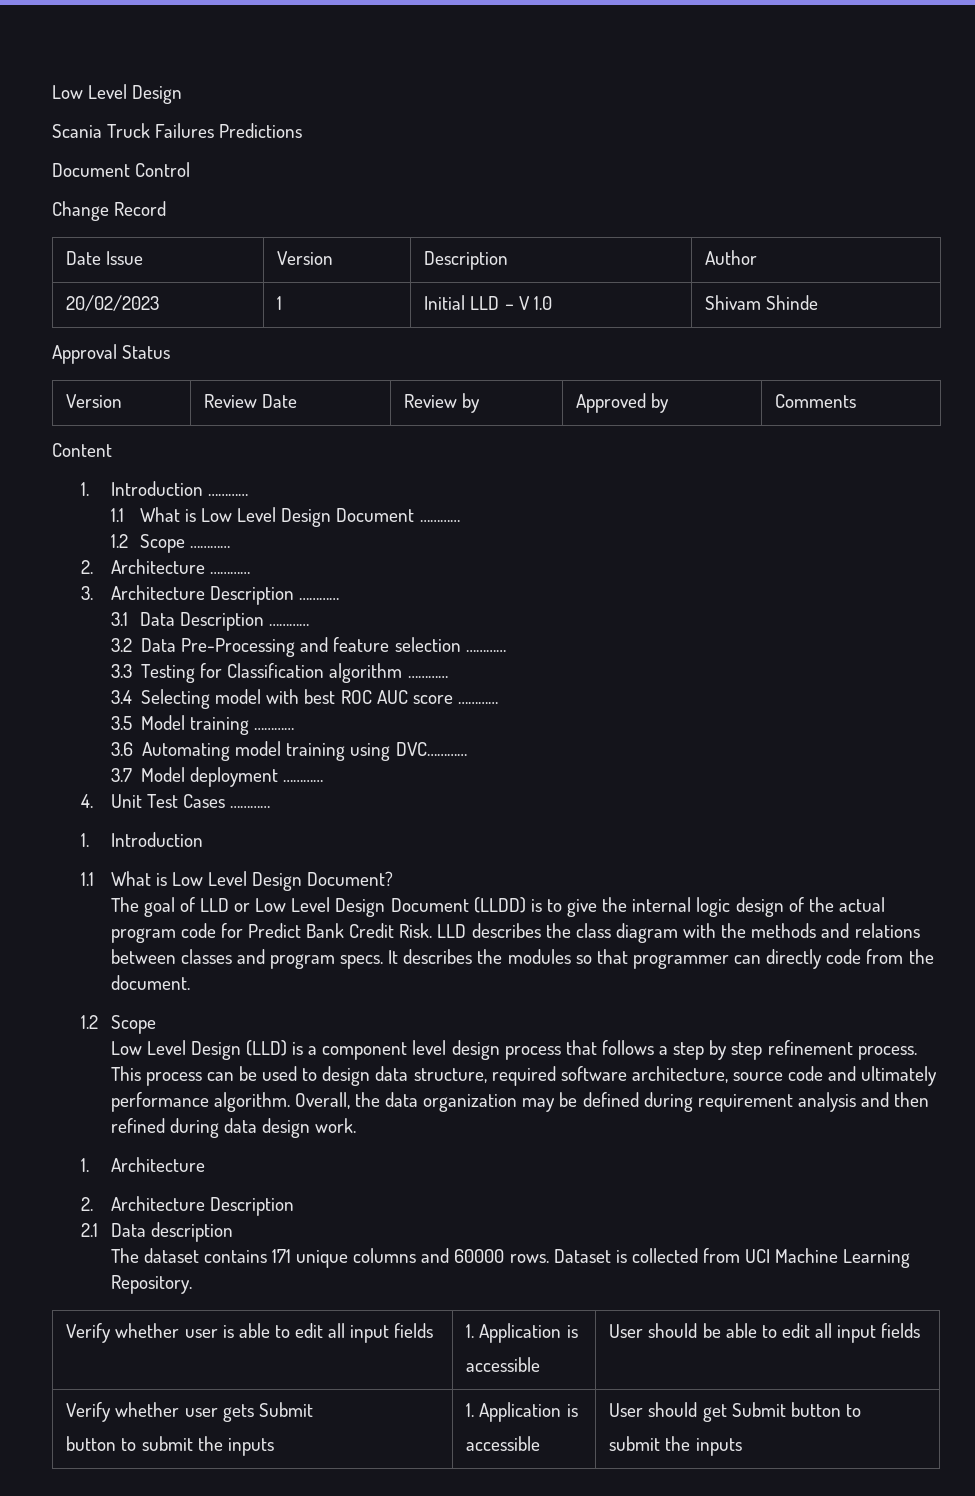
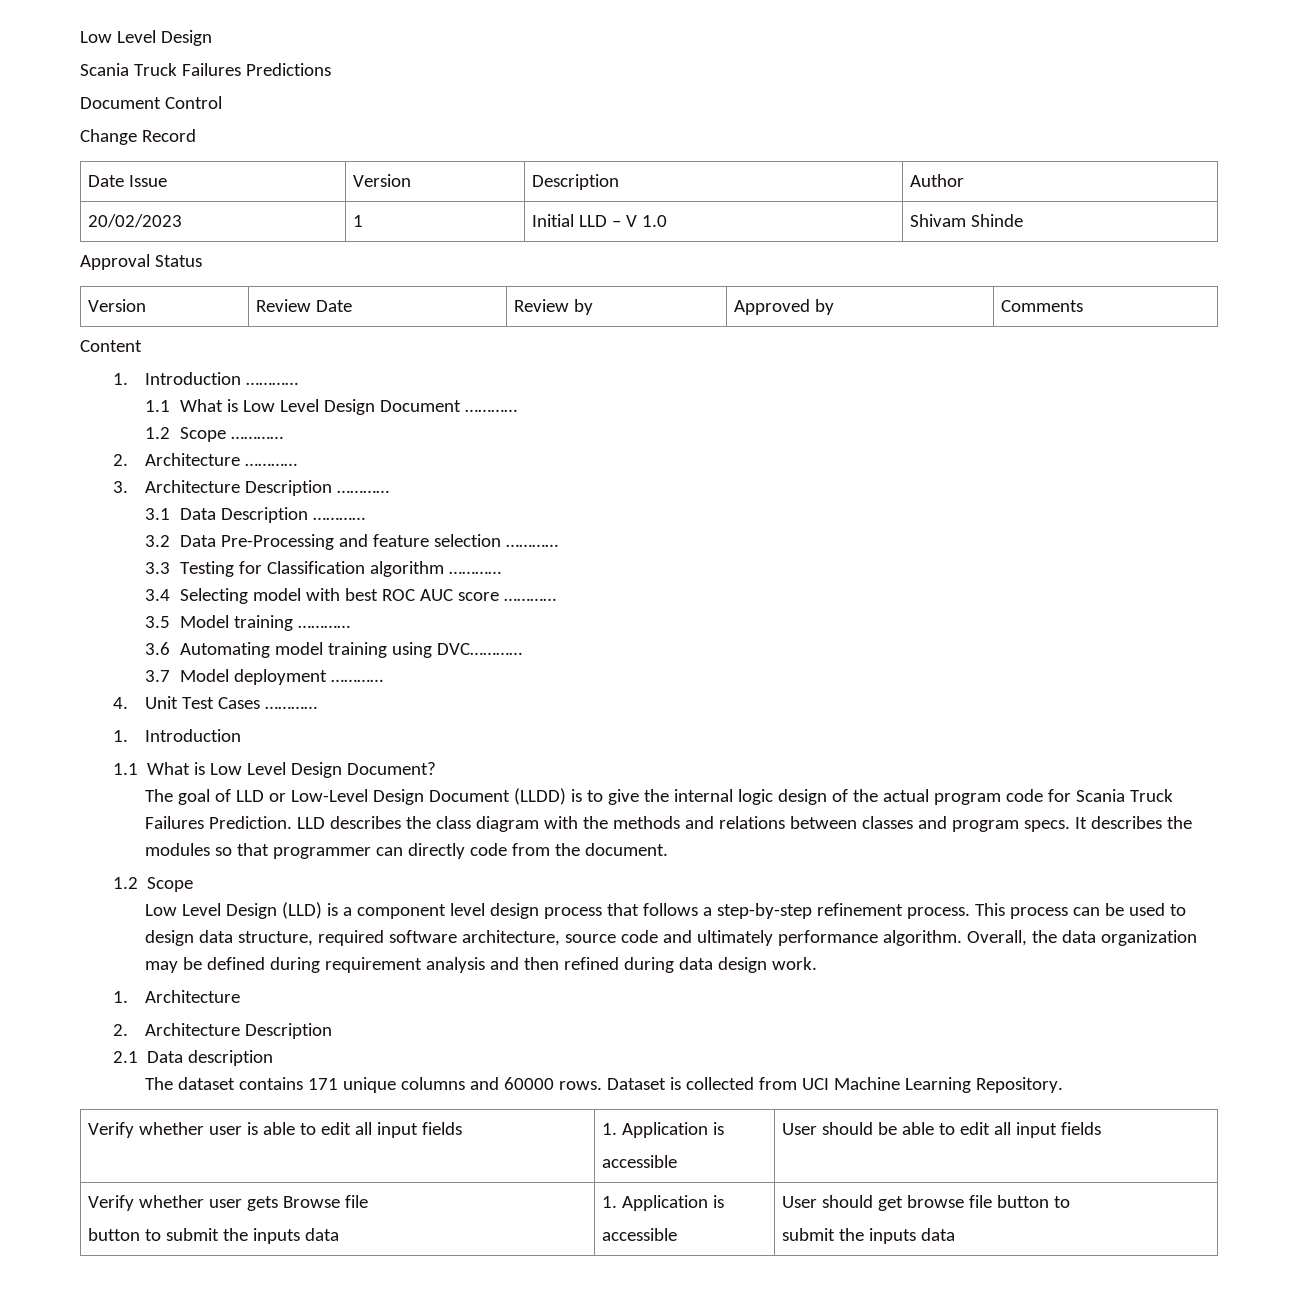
[255,897,331,912] Low Level -> [291,789,369,802] Low-Level
[247,923,433,938] Predict Bank Credit Risk. -> [1076,789,1174,802] [145,816,293,829] Scania Truck Failures Prediction.
[673,1040,763,1060] step by step -> [717,903,813,919] step-by-step
[258,1402,313,1417] Submit -> [282,1195,368,1208] Browse file
(274, 1447) none -> [304,1228,339,1241] data
[731,1402,786,1417] Submit -> [906,1195,992,1208] browse file
(742, 1447) none -> [920,1228,955,1241] data

